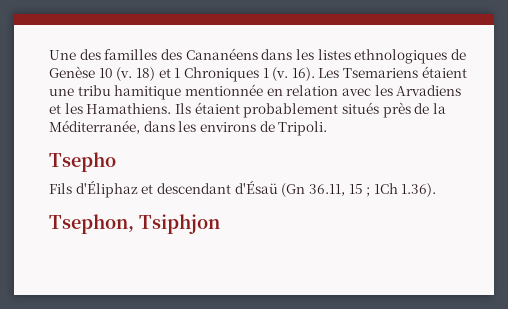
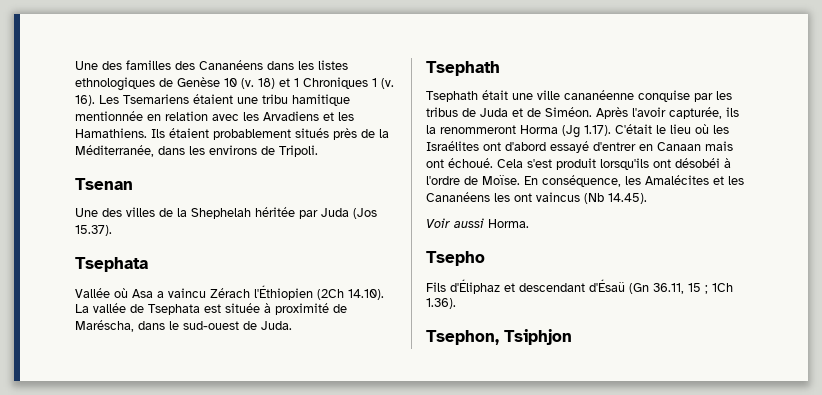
(328, 128) none -> [75,178,133,190] [75,207,377,219] [75,225,112,236] [75,257,148,272] [75,285,384,300] [75,303,347,315] [75,320,292,332] [426,61,500,76] [426,90,732,102] [426,107,739,119] [426,124,729,138] [426,141,733,153] [426,158,731,170] [426,175,744,187] [426,192,647,204] [426,218,529,228] // Tsenan // Une des villes de la Shephelah héritée par Juda (Jos 15.37). // Tsephata // Vallée où Asa a vaincu Zérach l'Éthiopien (2Ch 14.10). La vallée de Tsephata est située à proximité de Maréscha, dans le sud-ouest de Juda. // Tsephath // Tsephath était une ville cananéenne conquise par les tribus de Juda et de Siméon. Après l'avoir capturée, ils la renommeront Horma (Jg 1.17). C'était le lieu où les Israélites ont d'abord essayé d'entrer en Canaan mais ont échoué. Cela s'est produit lorsqu'ils ont désobéi à l'ordre de Moïse. En conséquence, les Amalécites et les Cananéens les ont vaincus (Nb 14.45). // Voir aussi Horma.

